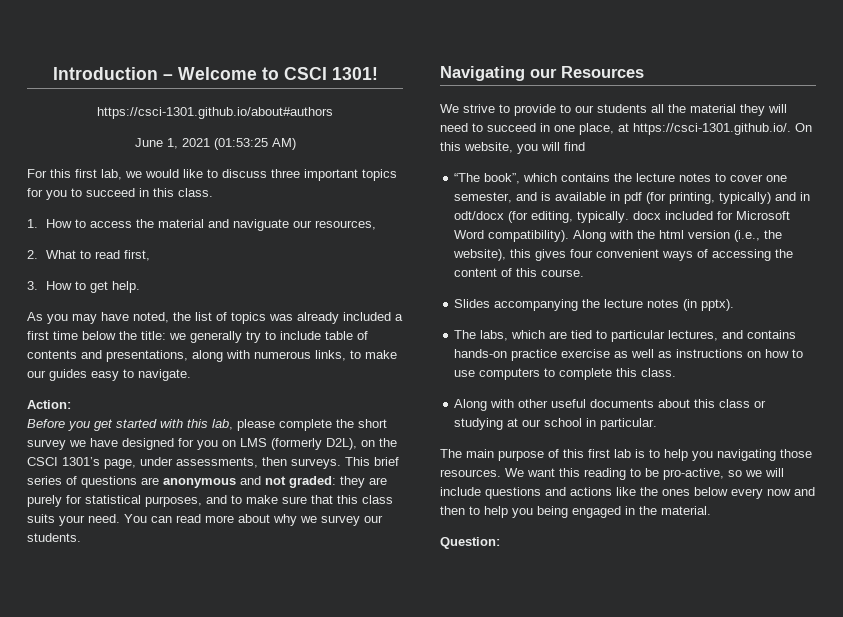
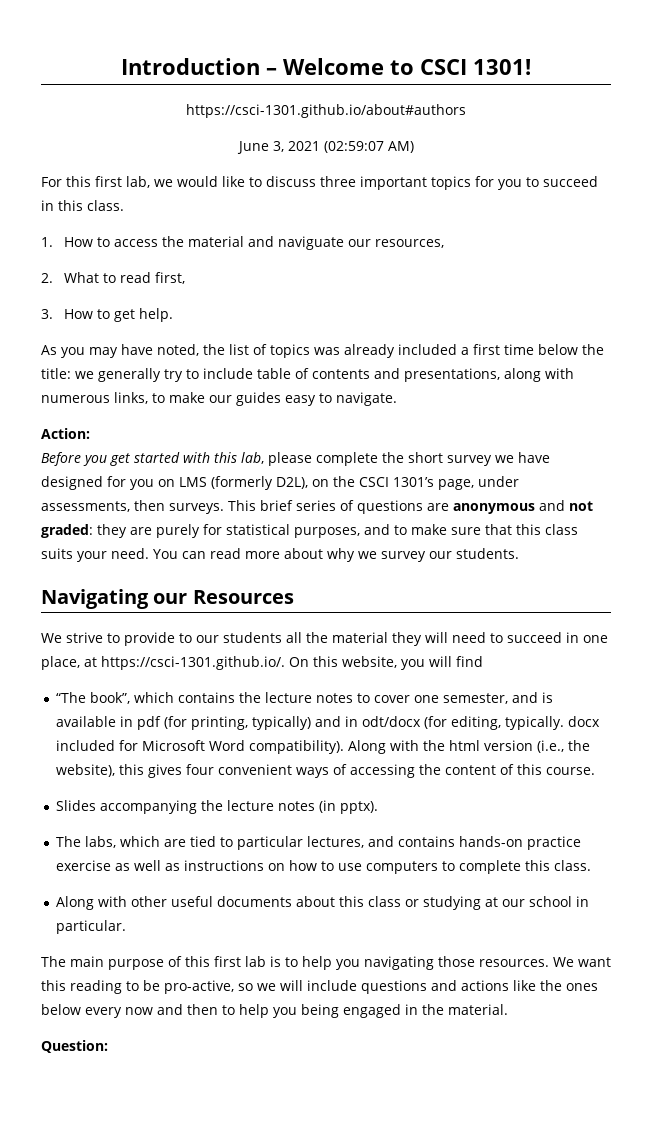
[166,138,268,150] 1, 2021 (01:53:25 -> [272,141,384,153] 3, 2021 (02:59:07

